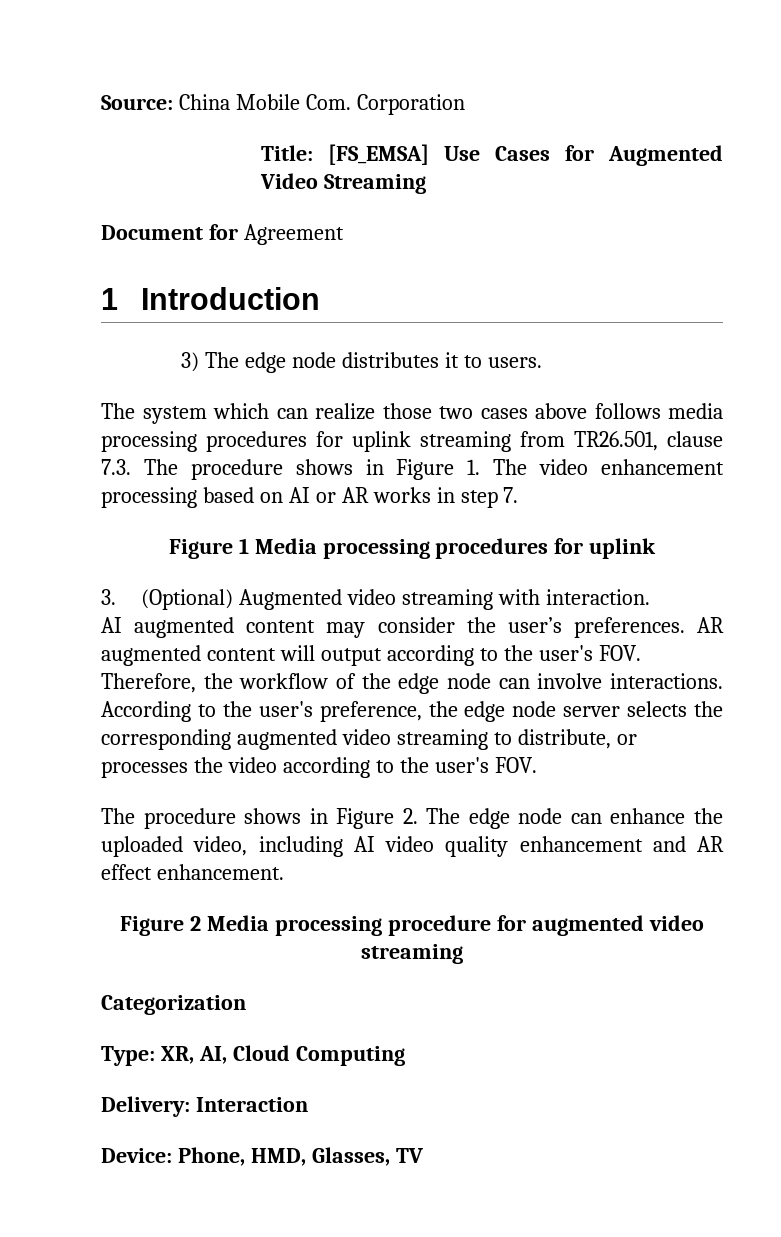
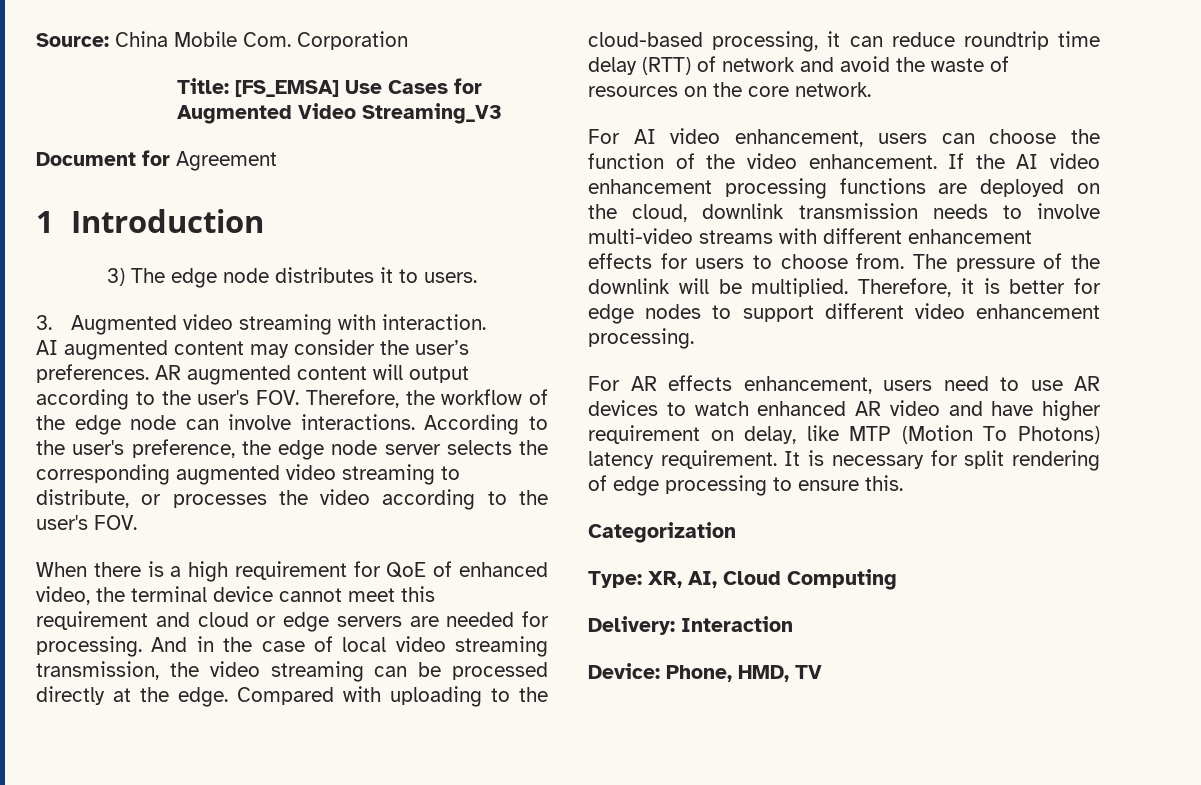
[324,174,427,194] Streaming -> [362,103,503,124] Streaming_V3
[101,403,723,424] [101,431,723,452] [101,459,725,480] [101,487,519,508] [168,538,657,559] // The system which can realize those two cases above follows media processing procedures for uplink streaming from TR26.501, clause 7.3. The procedure shows in Figure 1. The video enhancement processing based on AI or AR works in step 7. // Figure 1 Media processing procedures for uplink -> (477, 277) none
[141,589,234,610] (Optional) -> (52, 322) none
[101,808,723,829] [101,836,724,857] [101,864,284,880] [120,915,704,936] [361,944,463,964] The procedure shows in Figure 2. The edge node can enhance the uploaded video, including AI video quality enhancement and AR effect enhancement. // Figure 2 Media processing procedure for augmented video streaming -> [36,561,548,582] [36,586,435,605] [36,611,549,632] [36,636,548,657] [36,661,548,682] [36,686,548,707] [588,31,1100,52] [588,56,1009,75] [588,82,871,97] [588,128,1100,147] [588,153,1100,169] [588,178,1100,199] [588,203,1100,222] [588,228,1032,244] [588,253,1100,272] [588,278,1101,297] [588,303,1100,324] [588,328,694,349] [588,375,1100,394] [588,400,1101,421] [588,425,1100,444] [588,450,1100,471] [588,475,903,496] When there is a high requirement for QoE of enhanced video, the terminal device cannot meet this requirement and cloud or edge servers are needed for processing. And in the case of local video streaming transmission, the video streaming can be processed directly at the edge. Compared with uploading to the cloud-based processing, it can reduce roundtrip time delay (RTT) of network and avoid the waste of resources on the core network. // For AI video enhancement, users can choose the function of the video enhancement. If the AI video enhancement processing functions are deployed on the cloud, downlink transmission needs to involve multi-video streams with different enhancement effects for users to choose from. The pressure of the downlink will be multiplied. Therefore, it is better for edge nodes to support different video enhancement processing. // For AR effects enhancement, users need to use AR devices to watch enhanced AR video and have higher requirement on delay, like MTP (Motion To Photons) latency requirement. It is necessary for split rendering of edge processing to ensure this.
[311,1147,390,1166] Glasses, -> (789, 673) none

